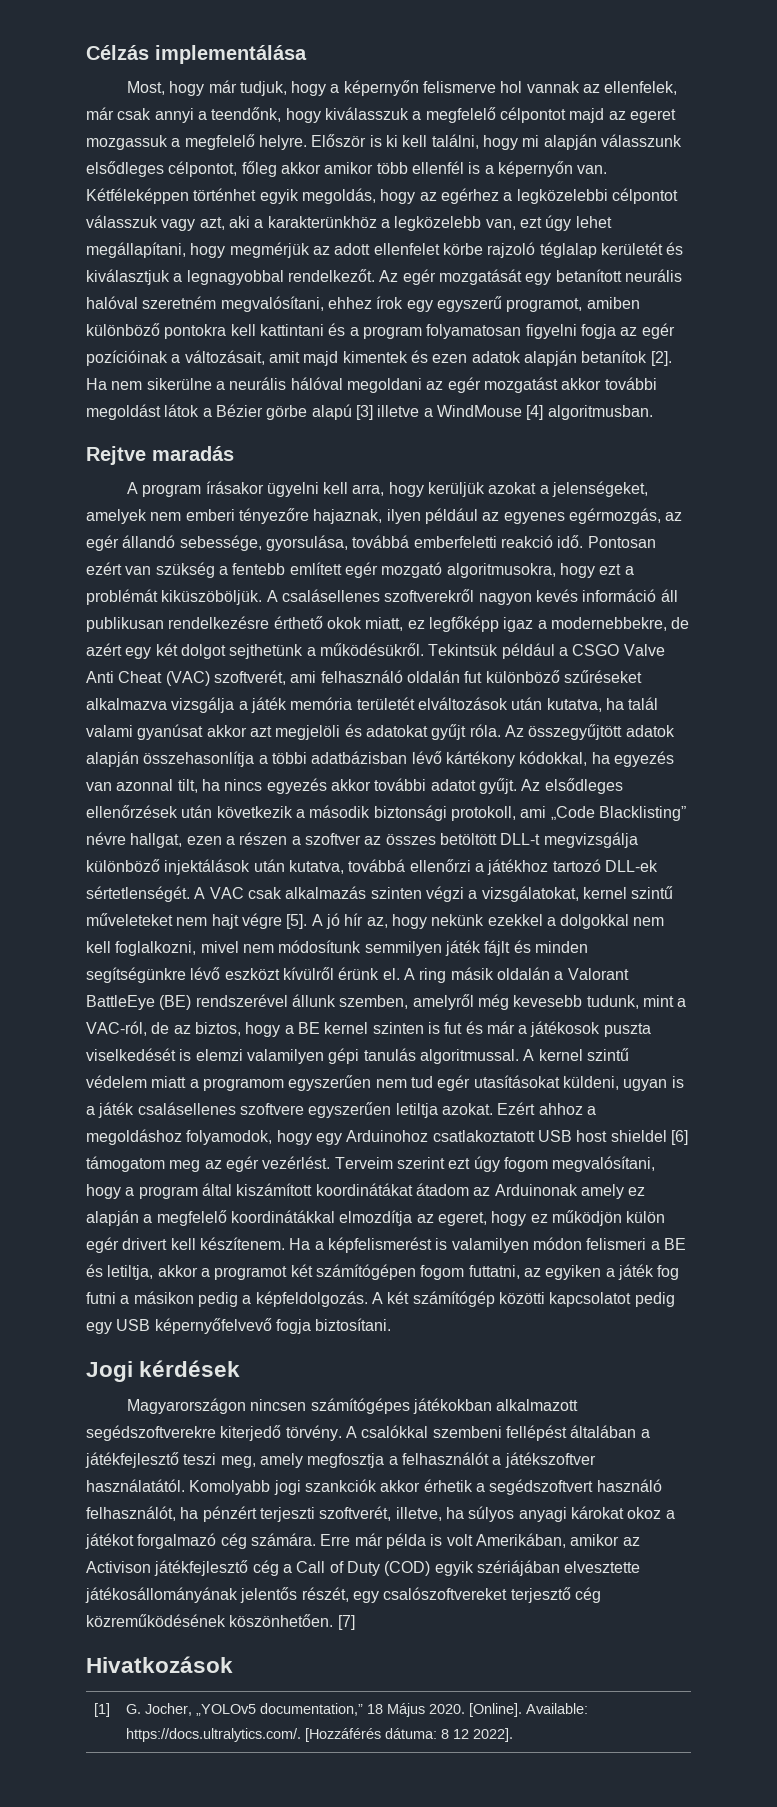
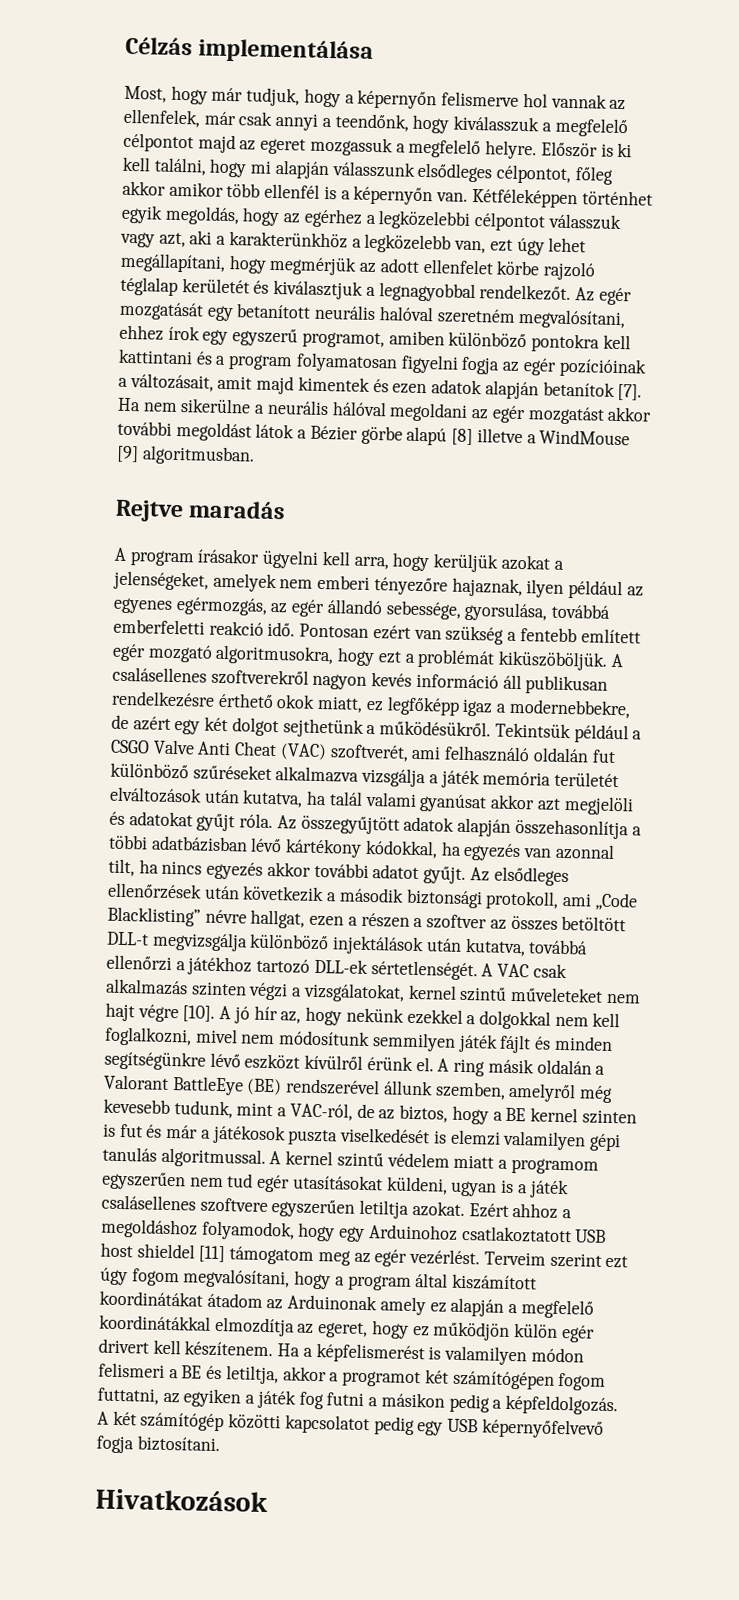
[650,351,672,366] [2]. -> [617,383,643,401] [7].
[355,405,373,420] [3] -> [451,428,474,446] [8]
[526,405,544,420] [4] -> [116,445,139,463] [9]
[286,914,308,929] [5]. -> [182,1005,216,1022] [10].
[670,1130,688,1145] [6] -> [198,1245,226,1263] [11]
[86,1360,241,1382] [126,1398,579,1414] [86,1425,650,1441] [85,1452,596,1468] [86,1479,662,1495] [86,1506,675,1522] [85,1533,640,1549] [86,1560,641,1576] [85,1587,601,1603] [86,1614,355,1630] [86,1656,233,1673] [93,1703,110,1717] [125,1703,588,1717] [125,1728,513,1742] Jogi kérdések // Magyarországon nincsen számítógépes játékokban alkalmazott segédszoftverekre kiterjedő törvény. A csalókkal szembeni fellépést általában a játékfejlesztő teszi meg, amely megfosztja a felhasználót a játékszoftver használatától. Komolyabb jogi szankciók akkor érhetik a segédszoftvert használó felhasználót, ha pénzért terjeszti szoftverét, illetve, ha súlyos anyagi károkat okoz a játékot forgalmazó cég számára. Erre már példa is volt Amerikában, amikor az Activison játékfejlesztő cég a Call of Duty (COD) egyik szériájában elvesztette játékosállományának jelentős részét, egy csalószoftvereket terjesztő cég közreműködésének köszönhetően. [7] // Hivatkozások // [1] | G. Jocher, „YOLOv5 documentation,” 18 Május 2020. [Online]. Available: https://docs.ultralytics.com/. [Hozzáférés dátuma: 8 12 2022]. -> [95,1488,268,1513] Hivatkozások

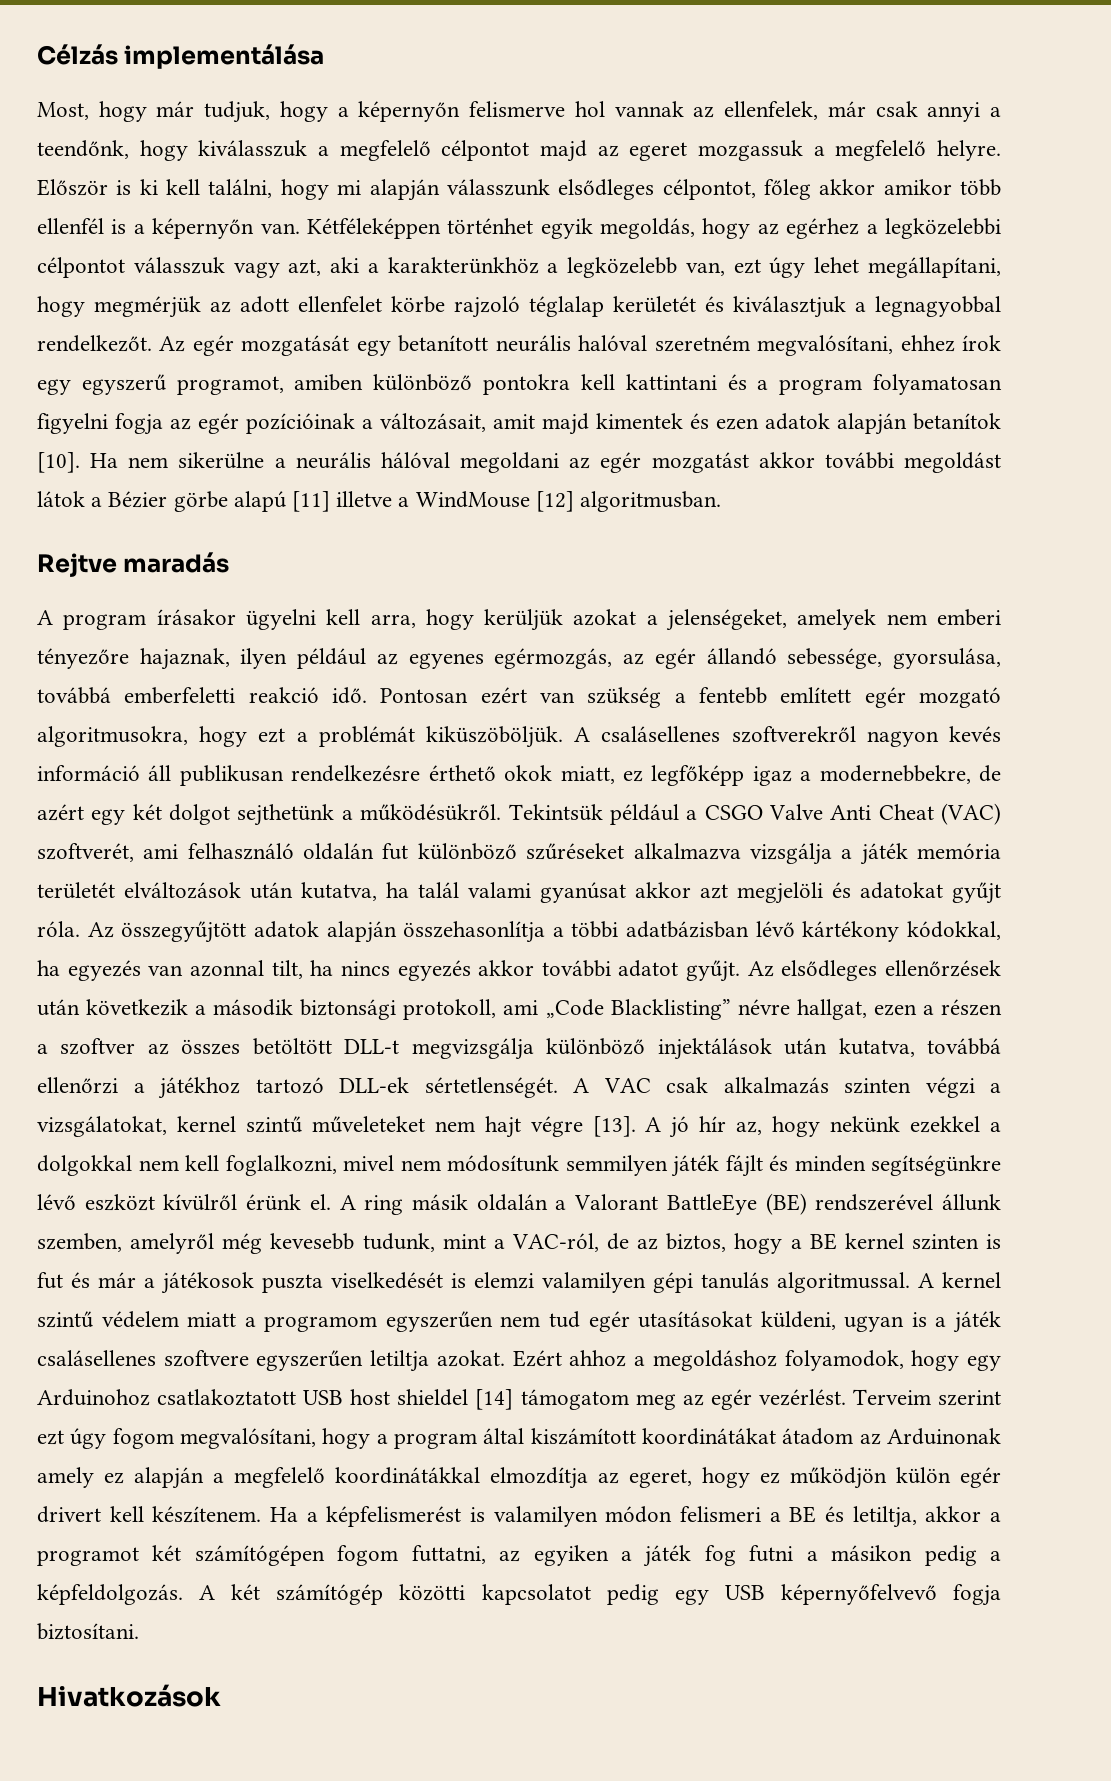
[617,383,643,401] [7]. -> [37,452,80,473] [10].
[451,428,474,446] [8] -> [292,491,331,512] [11]
[116,445,139,463] [9] -> [535,491,574,512] [12]
[182,1005,216,1022] [10]. -> [592,1116,636,1137] [13].
[198,1245,226,1263] [11] -> [475,1389,514,1410] [14]

